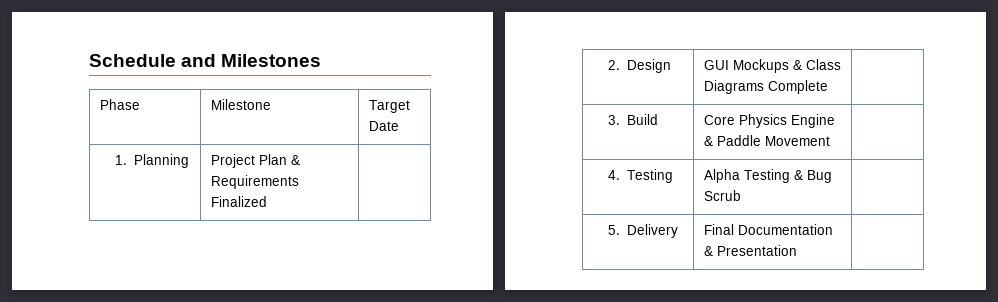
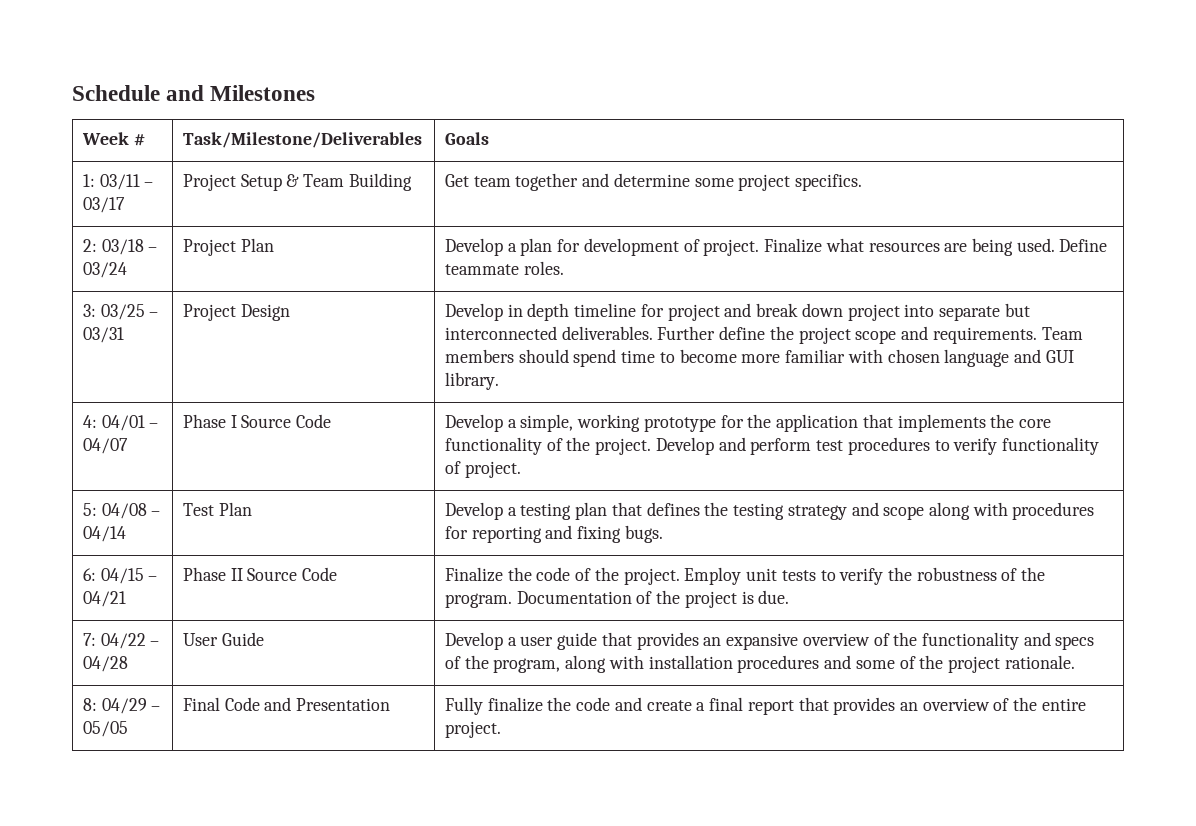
[99,99,140,110] [210,99,271,110] [368,100,410,113] [368,121,399,131] [115,154,190,168] [210,154,300,168] [210,175,299,189] [210,196,267,207] [608,59,672,73] [703,59,841,73] [703,80,828,94] [608,114,659,125] [703,114,835,128] [703,135,830,146] [608,169,674,183] [703,169,832,183] [703,190,741,201] [608,224,679,238] Phase | Milestone | Target Date // 1. Planning | Project Plan & Requirements Finalized | // 2. Design | GUI Mockups & Class Diagrams Complete | // 3. Build | Core Physics Engine & Paddle Movement | // 4. Testing | Alpha Testing & Bug Scrub | // 5. Delivery -> [82,132,145,146] [183,132,423,148] [445,132,490,145] [83,174,154,190] [83,197,126,213] [183,173,412,191] [445,173,863,191] [83,239,158,255] [83,262,128,278] [183,238,274,256] [445,238,1108,256] [445,261,564,275] [83,304,159,320] [83,327,125,343] [183,304,290,321] [445,303,1030,321] [445,326,1083,344] [445,349,1074,367] [445,372,500,390] [83,415,159,431] [83,438,129,454] [183,414,332,428] [445,414,1051,432] [445,437,1099,455] [445,461,521,478] [83,503,161,519] [83,526,127,542] [183,502,252,516] [445,502,1095,520] [445,525,663,543] [83,568,158,584] [83,591,127,607] [183,567,338,581] [445,567,1046,585] [445,590,790,608] [83,633,160,649] [83,656,129,672] [183,632,264,646] [445,632,1095,650] [445,655,1075,673] [83,698,161,714] [83,721,129,737] Week # | Task/Milestone/Deliverables | Goals // 1: 03/11 – 03/17 | Project Setup & Team Building | Get team together and determine some project specifics. // 2: 03/18 – 03/24 | Project Plan | Develop a plan for development of project. Finalize what resources are being used. Define teammate roles. // 3: 03/25 – 03/31 | Project Design | Develop in depth timeline for project and break down project into separate but interconnected deliverables. Further define the project scope and requirements. Team members should spend time to become more familiar with chosen language and GUI library. // 4: 04/01 – 04/07 | Phase I Source Code | Develop a simple, working prototype for the application that implements the core functionality of the project. Develop and perform test procedures to verify functionality of project. // 5: 04/08 – 04/14 | Test Plan | Develop a testing plan that defines the testing strategy and scope along with procedures for reporting and fixing bugs. // 6: 04/15 – 04/21 | Phase II Source Code | Finalize the code of the project. Employ unit tests to verify the robustness of the program. Documentation of the project is due. // 7: 04/22 – 04/28 | User Guide | Develop a user guide that provides an expansive overview of the functionality and specs of the program, along with installation procedures and some of the project rationale. // 8: 04/29 – 05/05
[737,224,833,235] [703,246,713,256] Documentation & -> [224,697,292,711] Code and
(797, 250) none -> [445,697,1086,715] [445,721,502,738] Fully finalize the code and create a final report that provides an overview of the entire project.

